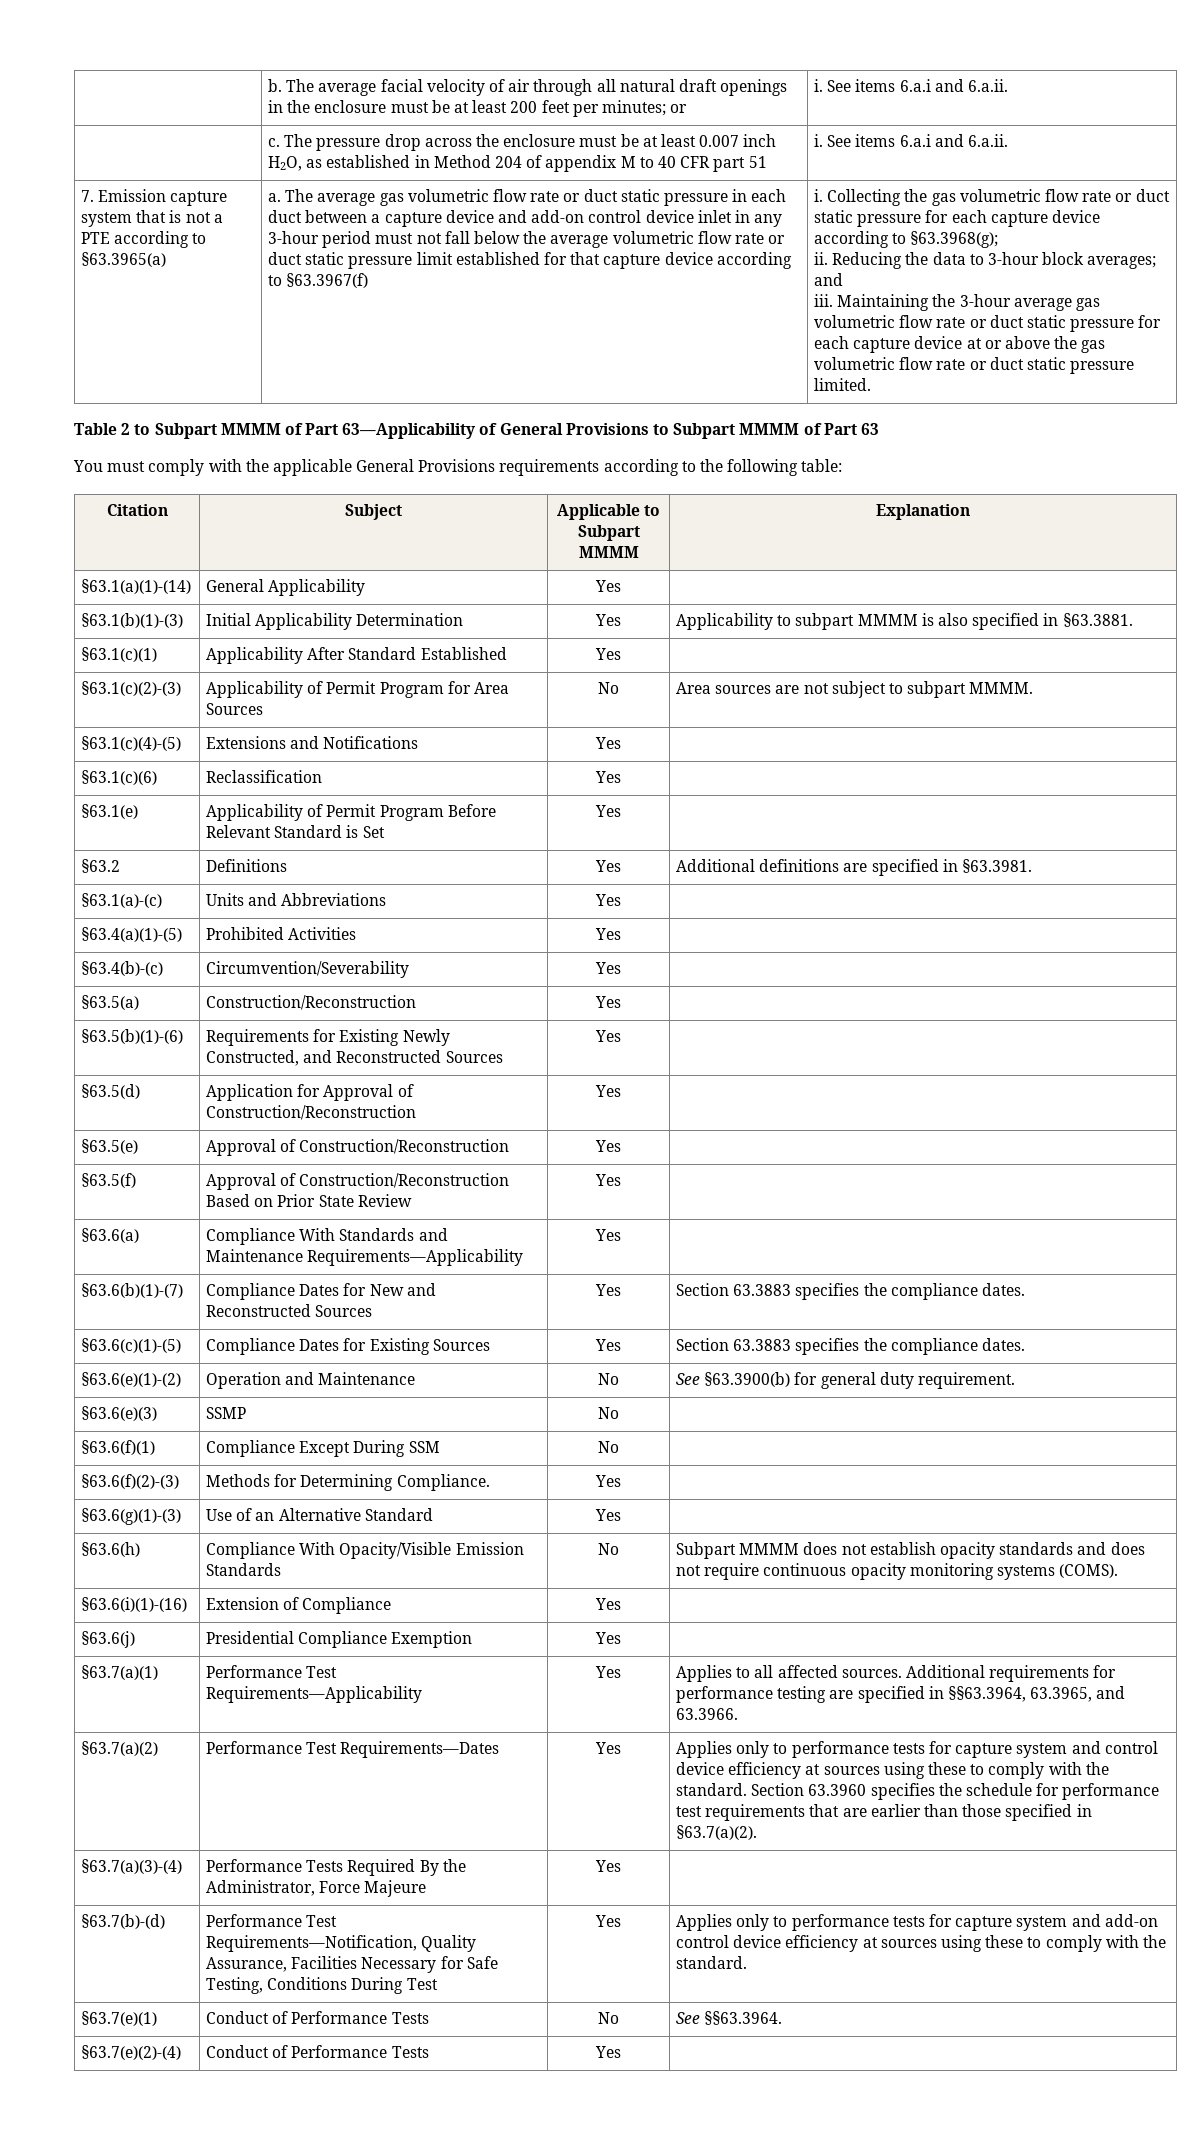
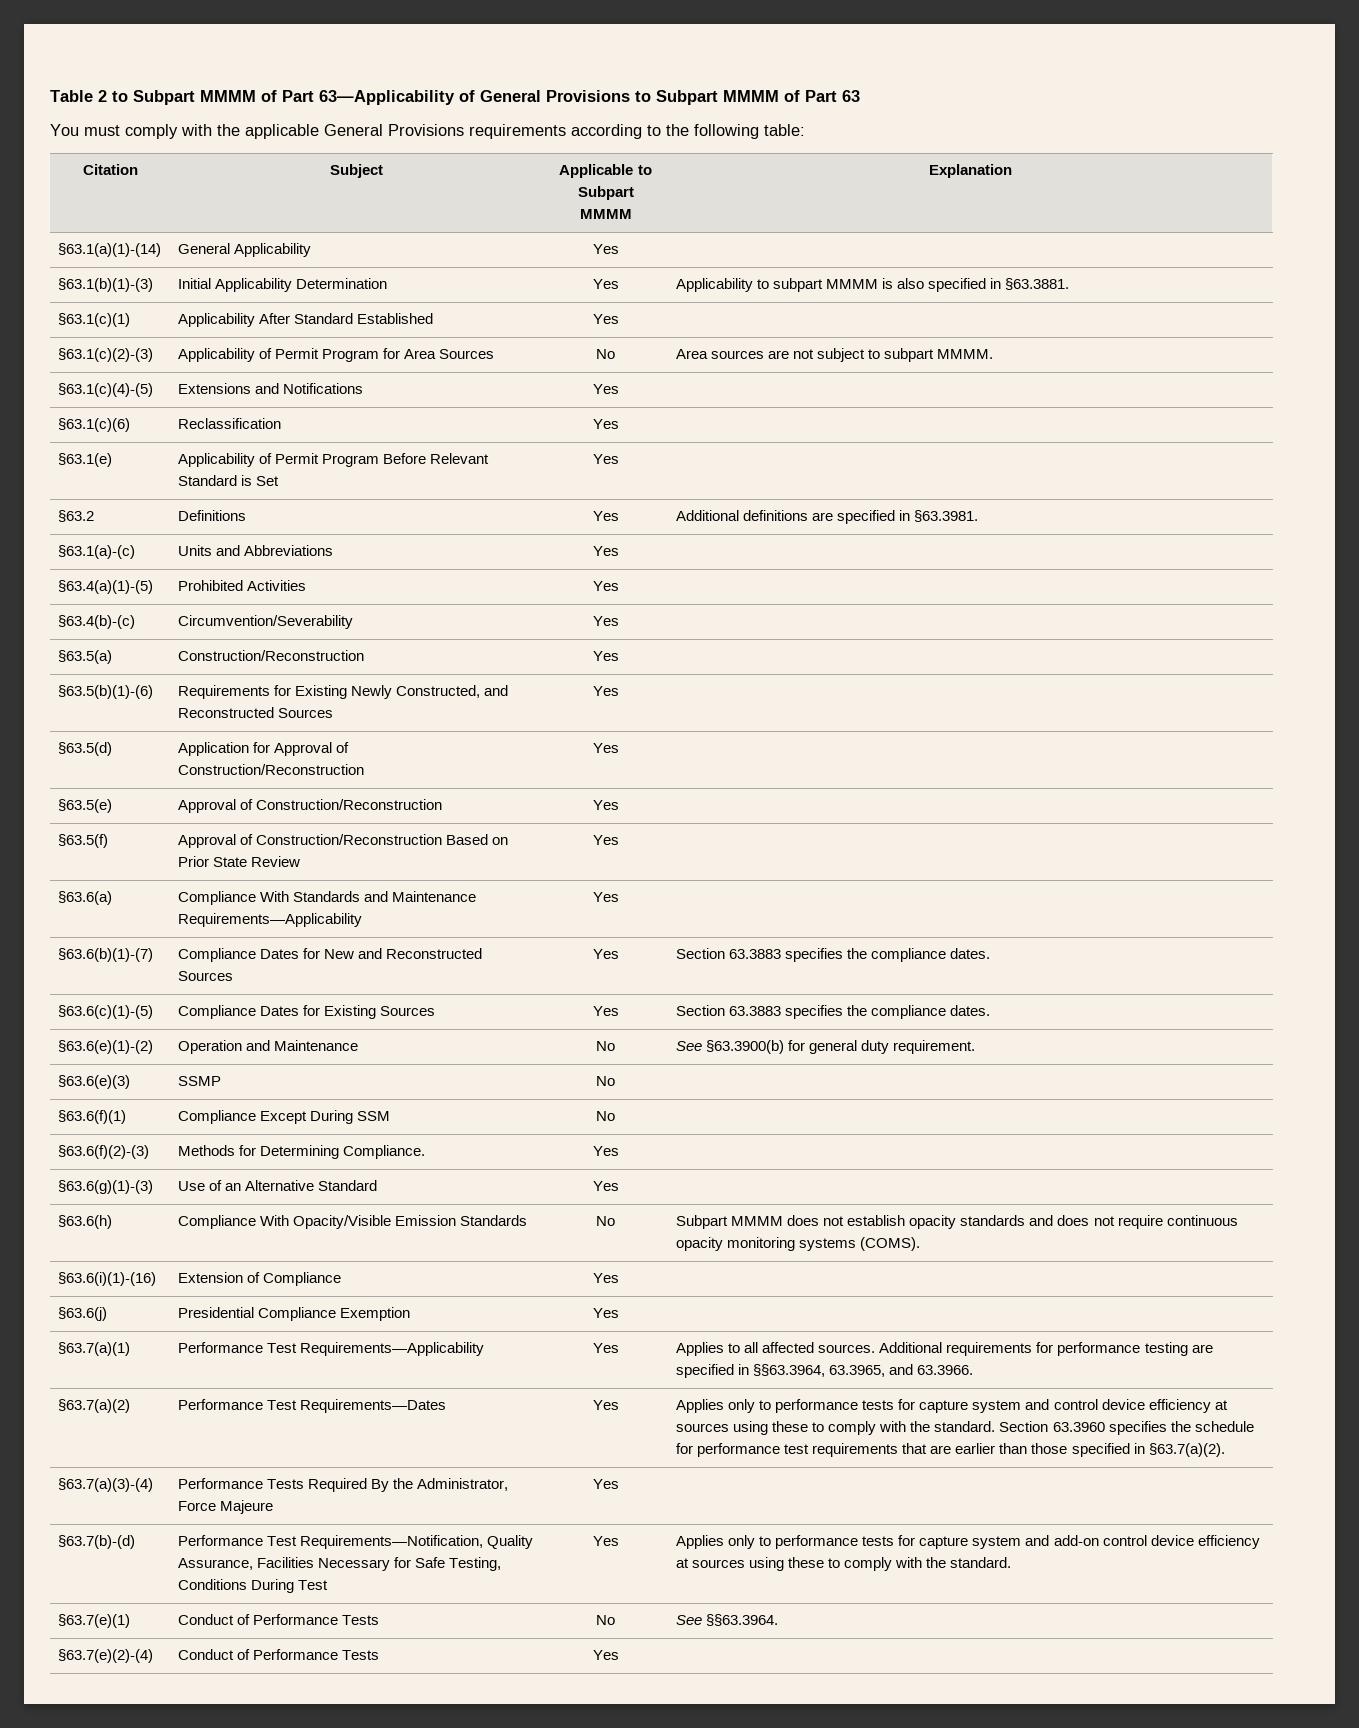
[268,79,788,96] [268,100,688,117] [814,79,1009,92] [268,134,777,151] [268,155,767,172] [814,134,1009,147] [81,189,228,206] [81,210,223,227] [81,231,207,248] [81,252,167,267] [268,189,787,206] [268,210,783,227] [268,231,786,248] [268,252,792,269] [268,273,369,288] [814,189,1170,206] [814,210,1101,227] [814,231,999,248] [814,252,1157,269] [814,273,844,286] [814,294,1101,311] [814,315,1162,332] [814,336,1106,353] [814,357,1135,374] [814,378,872,391] | b. The average facial velocity of air through all natural draft openings in the enclosure must be at least 200 feet per minutes; or | i. See items 6.a.i and 6.a.ii. // | c. The pressure drop across the enclosure must be at least 0.007 inch H2O, as established in Method 204 of appendix M to 40 CFR part 51 | i. See items 6.a.i and 6.a.ii. // 7. Emission capture system that is not a PTE according to §63.3965(a) | a. The average gas volumetric flow rate or duct static pressure in each duct between a capture device and add-on control device inlet in any 3-hour period must not fall below the average volumetric flow rate or duct static pressure limit established for that capture device according to §63.3967(f) | i. Collecting the gas volumetric flow rate or duct static pressure for each capture device according to §63.3968(g); // ii. Reducing the data to 3-hour block averages; and // iii. Maintaining the 3-hour average gas volumetric flow rate or duct static pressure for each capture device at or above the gas volumetric flow rate or duct static pressure limited. // -> (50, 96) none

